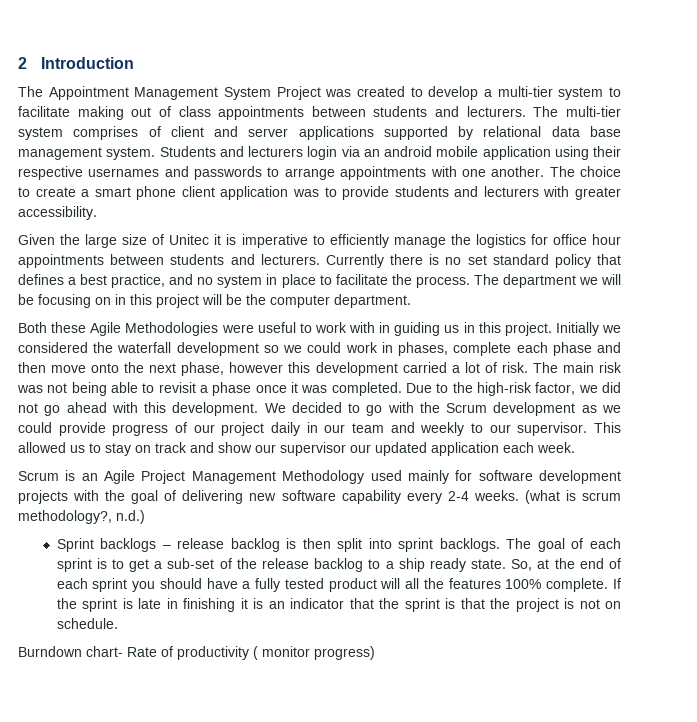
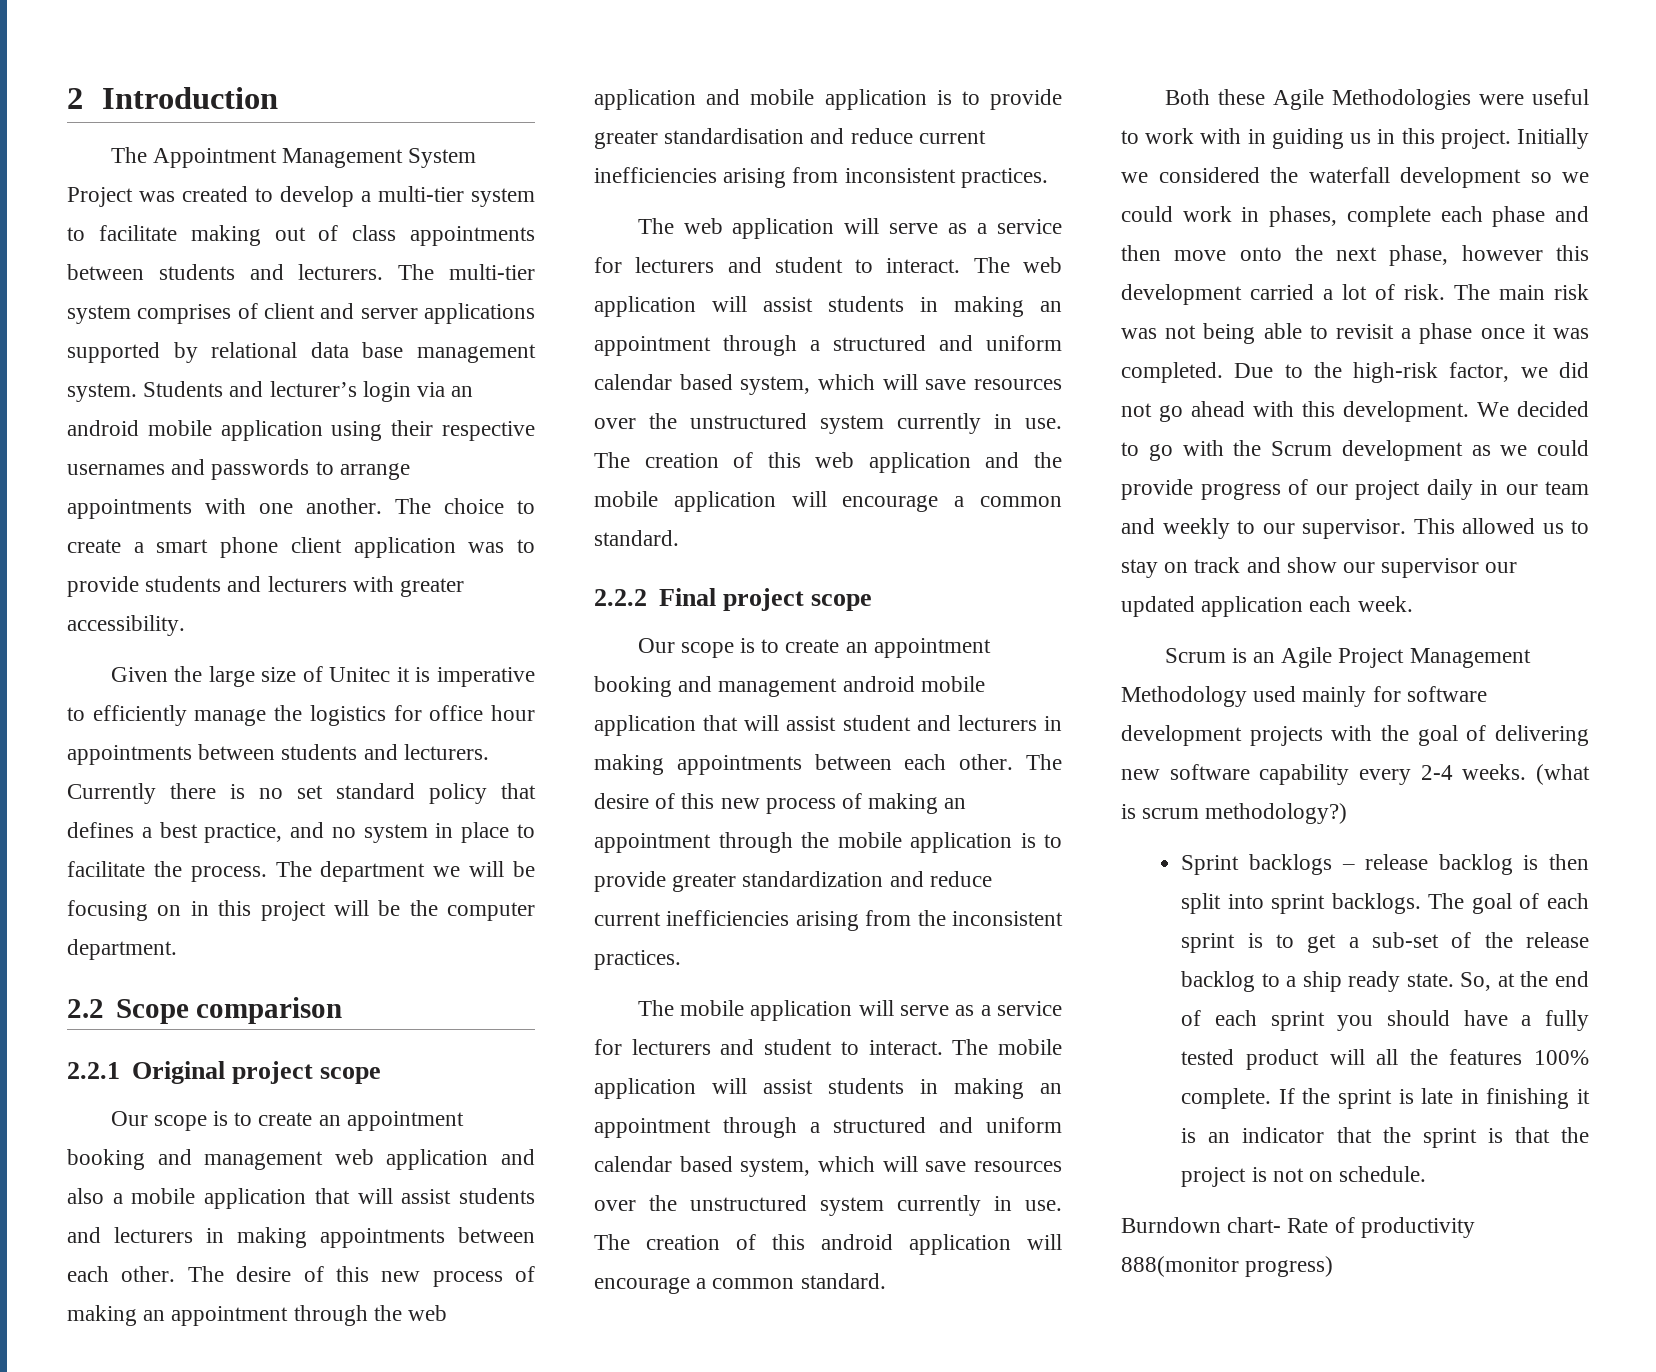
[248,146,303,157] lecturers -> [269,381,357,397] lecturer’s
(411, 301) none -> [67,997,343,1024] [67,1061,381,1084] [110,1111,464,1131] [67,1149,535,1170] [67,1188,535,1209] [67,1227,535,1248] [67,1266,535,1287] [67,1305,448,1326] [594,89,1062,110] [594,128,986,149] [594,167,1048,188] [637,218,1062,239] [594,257,1062,273] [594,296,1062,317] [594,335,1062,356] [594,374,1062,395] [594,413,1062,434] [594,452,1062,473] [594,491,1062,512] [594,530,679,546] [594,588,872,611] [637,638,991,658] [594,676,985,697] [594,715,1062,736] [594,754,1062,775] [594,793,967,814] [594,832,1062,853] [594,871,992,892] [594,910,1063,931] [594,950,681,970] [637,1000,1063,1021] [594,1039,1062,1055] [594,1078,1062,1099] [594,1117,1062,1138] [594,1156,1062,1177] [594,1195,1062,1216] [594,1234,1062,1255] [594,1273,886,1294] // 2.2 Scope comparison // 2.2.1 Original project scope // Our scope is to create an appointment booking and management web application and also a mobile application that will assist students and lecturers in making appointments between each other. The desire of this new process of making an appointment through the web application and mobile application is to provide greater standardisation and reduce current inefficiencies arising from inconsistent practices. // The web application will serve as a service for lecturers and student to interact. The web application will assist students in making an appointment through a structured and uniform calendar based system, which will save resources over the unstructured system currently in use. The creation of this web application and the mobile application will encourage a common standard. // 2.2.2 Final project scope // Our scope is to create an appointment booking and management android mobile application that will assist student and lecturers in making appointments between each other. The desire of this new process of making an appointment through the mobile application is to provide greater standardization and reduce current inefficiencies arising from the inconsistent practices. // The mobile application will serve as a service for lecturers and student to interact. The mobile application will assist students in making an appointment through a structured and uniform calendar based system, which will save resources over the unstructured system currently in use. The creation of this android application will encourage a common standard.
[18,510,145,524] methodology?, n.d.) -> [1205,803,1348,824] methodology?)
[253,646,310,660] ( monitor -> [1121,1256,1239,1277] 888(monitor

